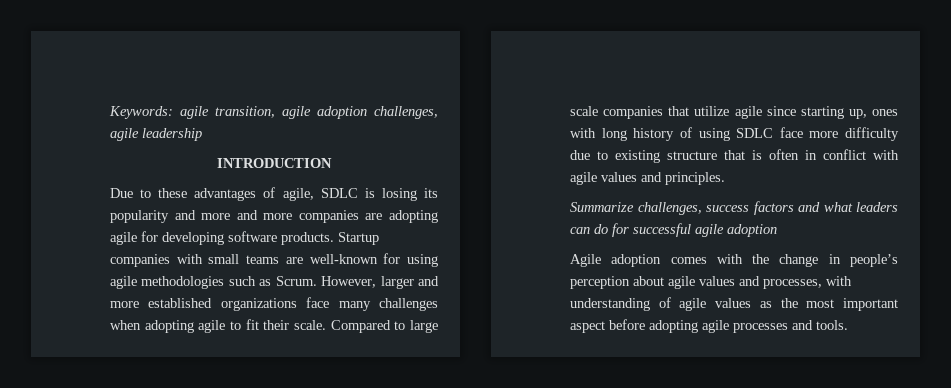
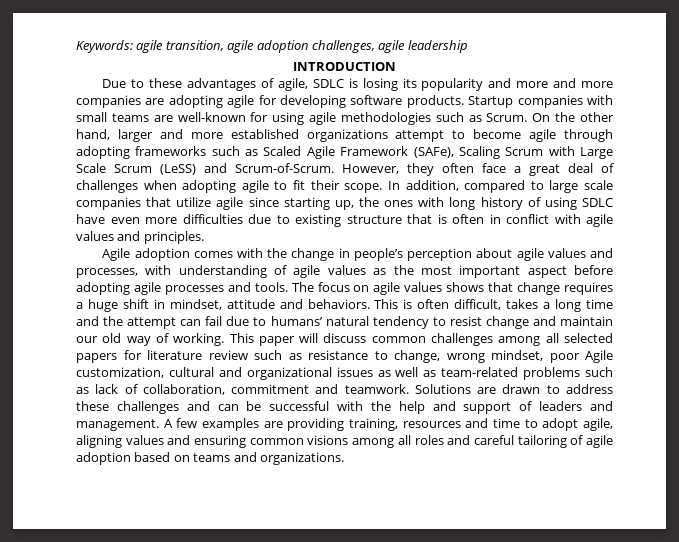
[321,276,377,288] However, -> [532,112,615,122] [76,129,110,140] On the other hand,
[306,297,371,311] face many -> [395,129,613,142] [76,146,614,159] [76,163,614,176] attempt to become agile through adopting frameworks such as Scaled Agile Framework (SAFe), Scaling Scrum with Large Scale Scrum (LeSS) and Scrum-of-Scrum. However, they often face a great deal of
[294,320,391,333] scale. Compared -> [344,180,526,193] scope. In addition, compared
(867, 114) none -> [359,197,379,207] the
[779,127,899,141] face more difficulty -> [76,214,243,224] have even more difficulties
[570,201,898,215] [570,223,777,237] // Summarize challenges, success factors and what leaders can do for successful agile adoption -> (204, 237) none
(848, 325) none -> [291,282,613,295] [76,299,613,312] [76,316,613,329] [76,333,614,346] [76,350,613,363] [76,367,613,380] [76,384,613,395] [76,401,614,414] [76,418,614,431] [76,435,613,448] [76,452,344,465] The focus on agile values shows that change requires a huge shift in mindset, attitude and behaviors. This is often difficult, takes a long time and the attempt can fail due to humans’ natural tendency to resist change and maintain our old way of working. This paper will discuss common challenges among all selected papers for literature review such as resistance to change, wrong mindset, poor Agile customization, cultural and organizational issues as well as team-related problems such as lack of collaboration, commitment and teamwork. Solutions are drawn to address these challenges and can be successful with the help and support of leaders and management. A few examples are providing training, resources and time to adopt agile, aligning values and ensuring common visions among all roles and careful tailoring of agile adoption based on teams and organizations.

